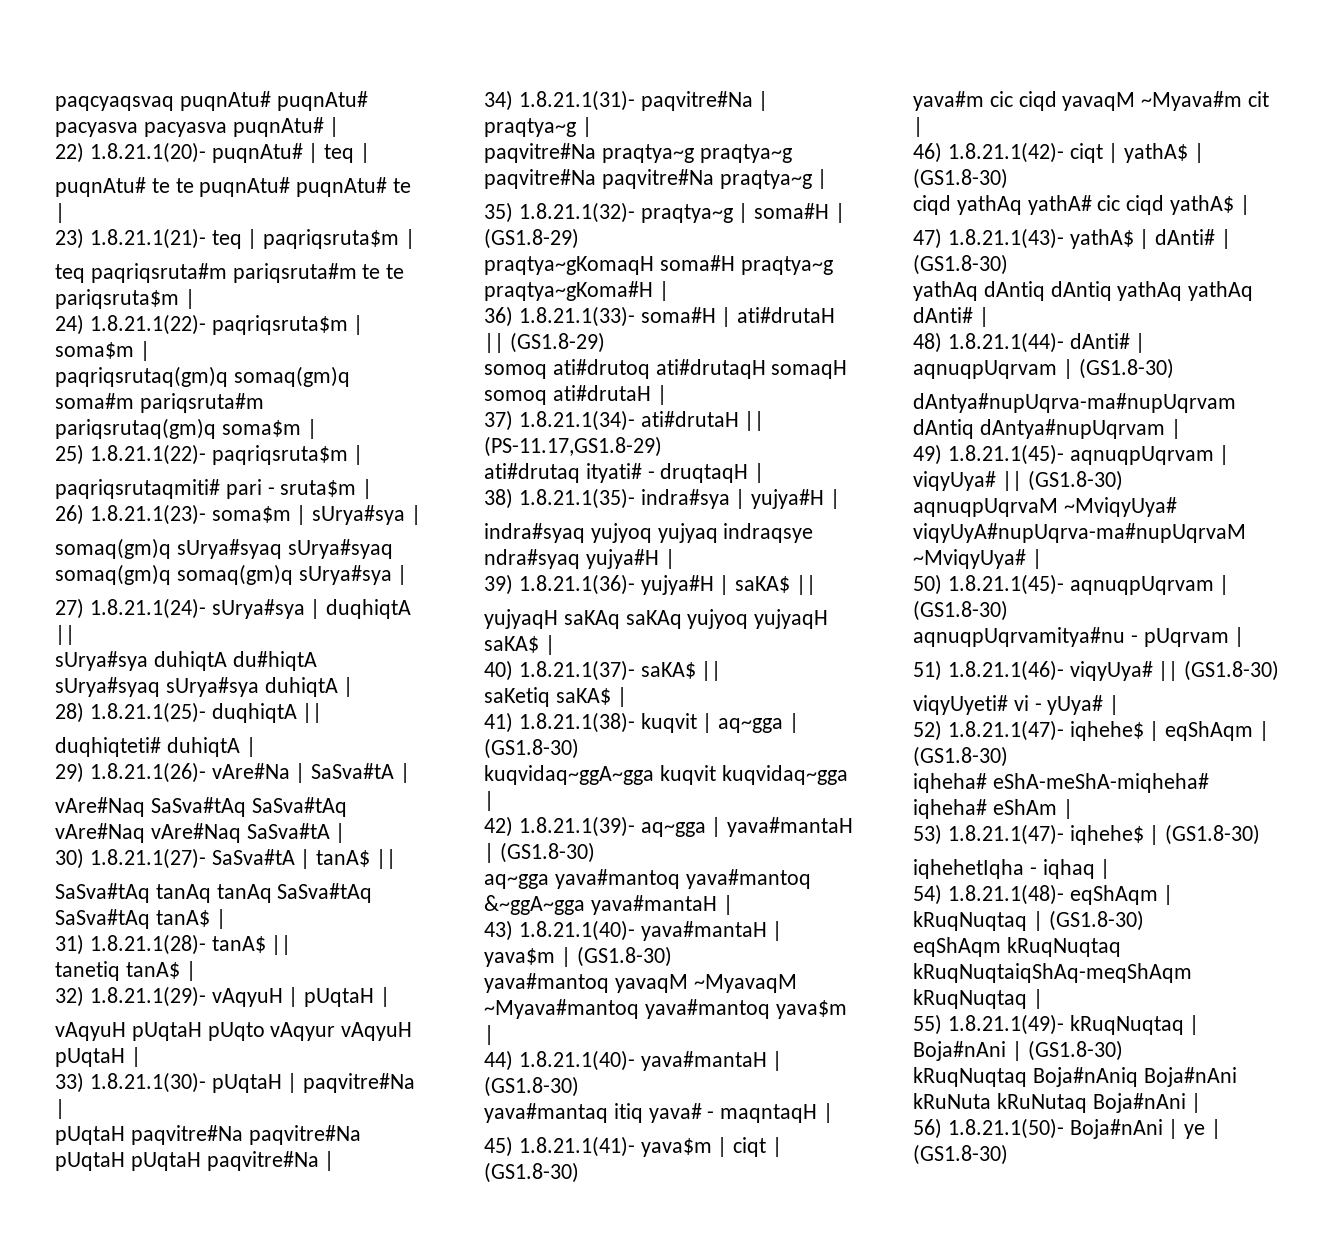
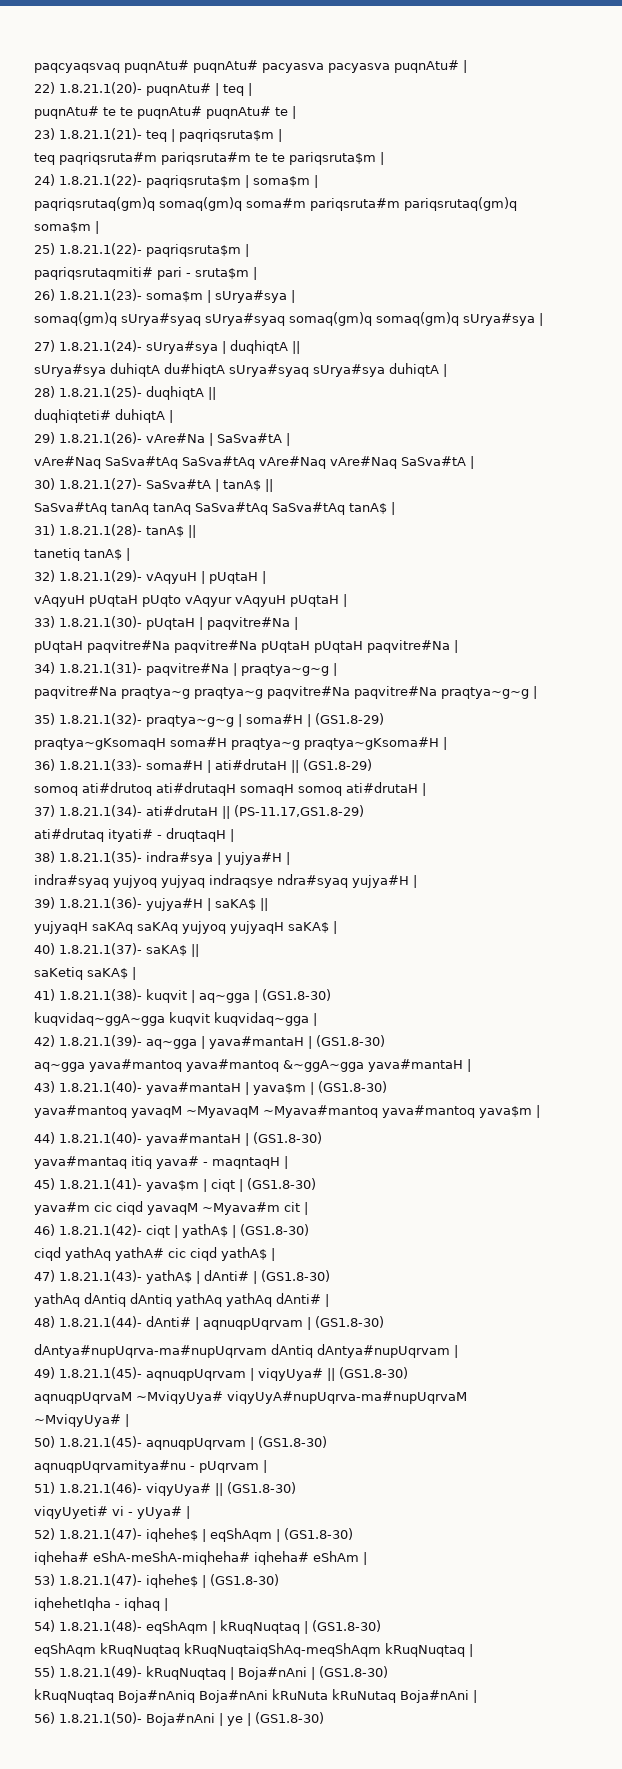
[484,118,576,137] praqtya~g -> [241,664,329,676] praqtya~g~g
[719,170,812,189] praqtya~g -> [441,687,529,699] praqtya~g~g
[640,204,733,223] praqtya~g -> [146,715,234,727] praqtya~g~g
[484,256,654,275] praqtya~gKomaqH -> [34,738,166,750] praqtya~gKsomaqH
[484,281,653,301] praqtya~gKoma#H -> [304,737,439,750] praqtya~gKsoma#H

